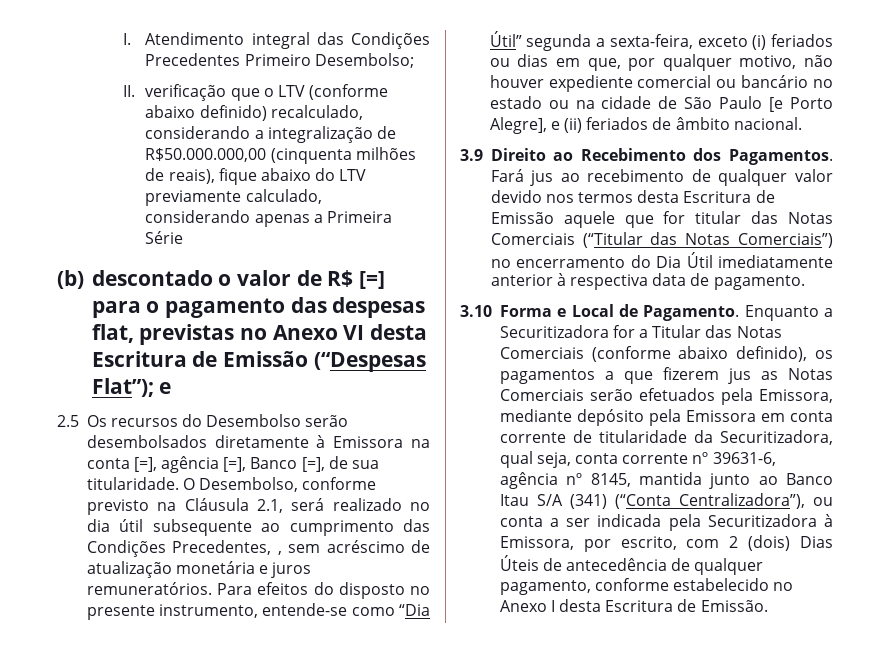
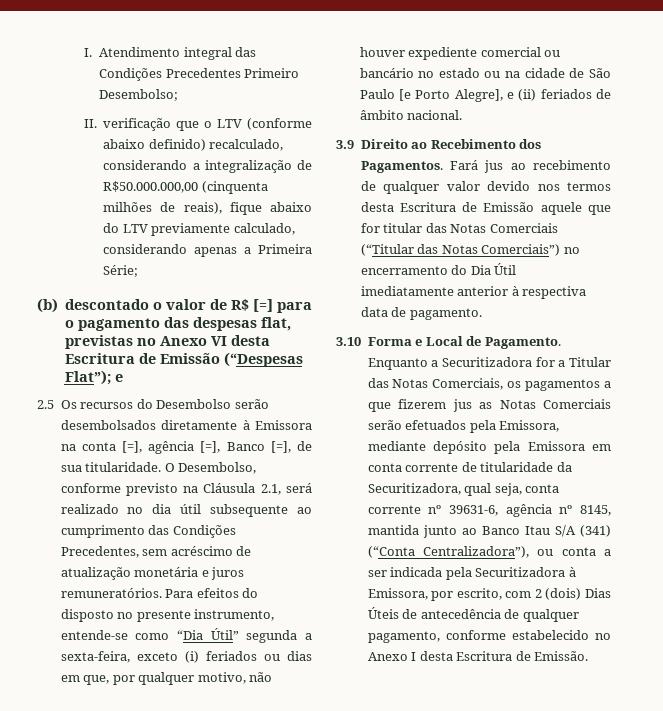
[145,231,184,244] Série -> [103,265,139,277] Série;
[277,551,282,555] , -> (139, 552) none
[499,346,808,362] Comerciais (conforme abaixo definido), -> [432,378,504,390] Comerciais,

